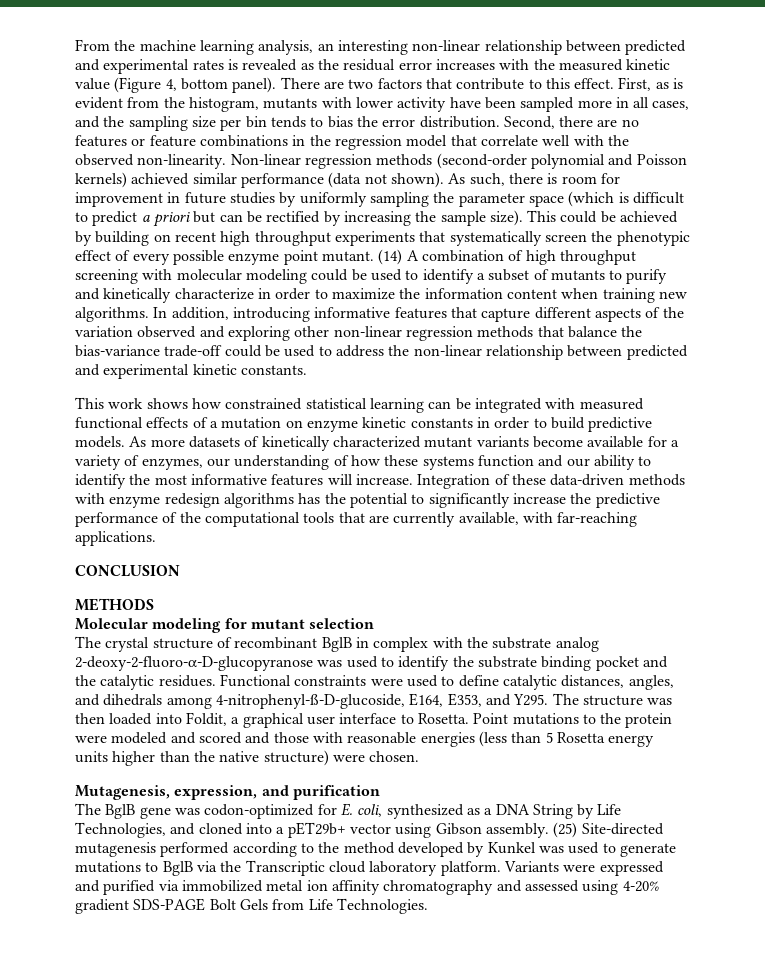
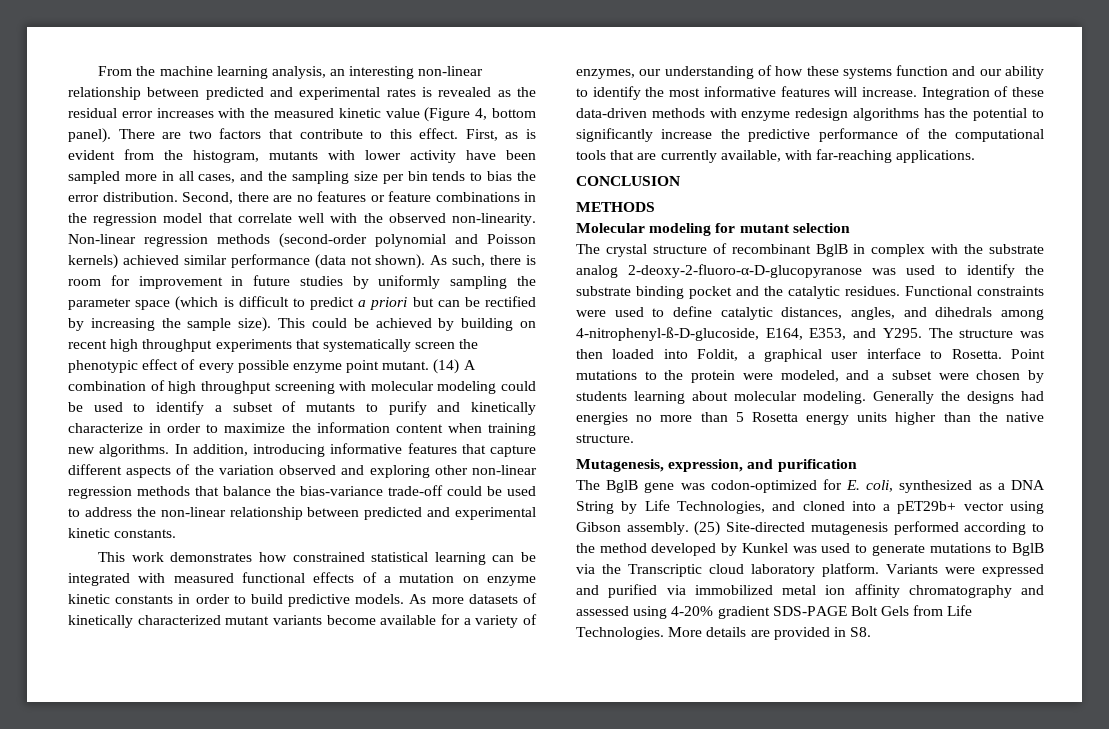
[146,398,188,409] shows -> [170,552,253,562] demonstrates
[111,731,507,747] modeled and scored and those with reasonable energies (less -> [780,370,1044,383] [576,391,1044,404] [576,412,693,425] modeled, and a subset were chosen by students learning about molecular modeling. Generally the designs had energies no more
[263,750,420,766] structure) were chosen. -> [576,434,634,443] structure.
(428, 906) none -> [668,627,872,640] More details are provided in S8.

